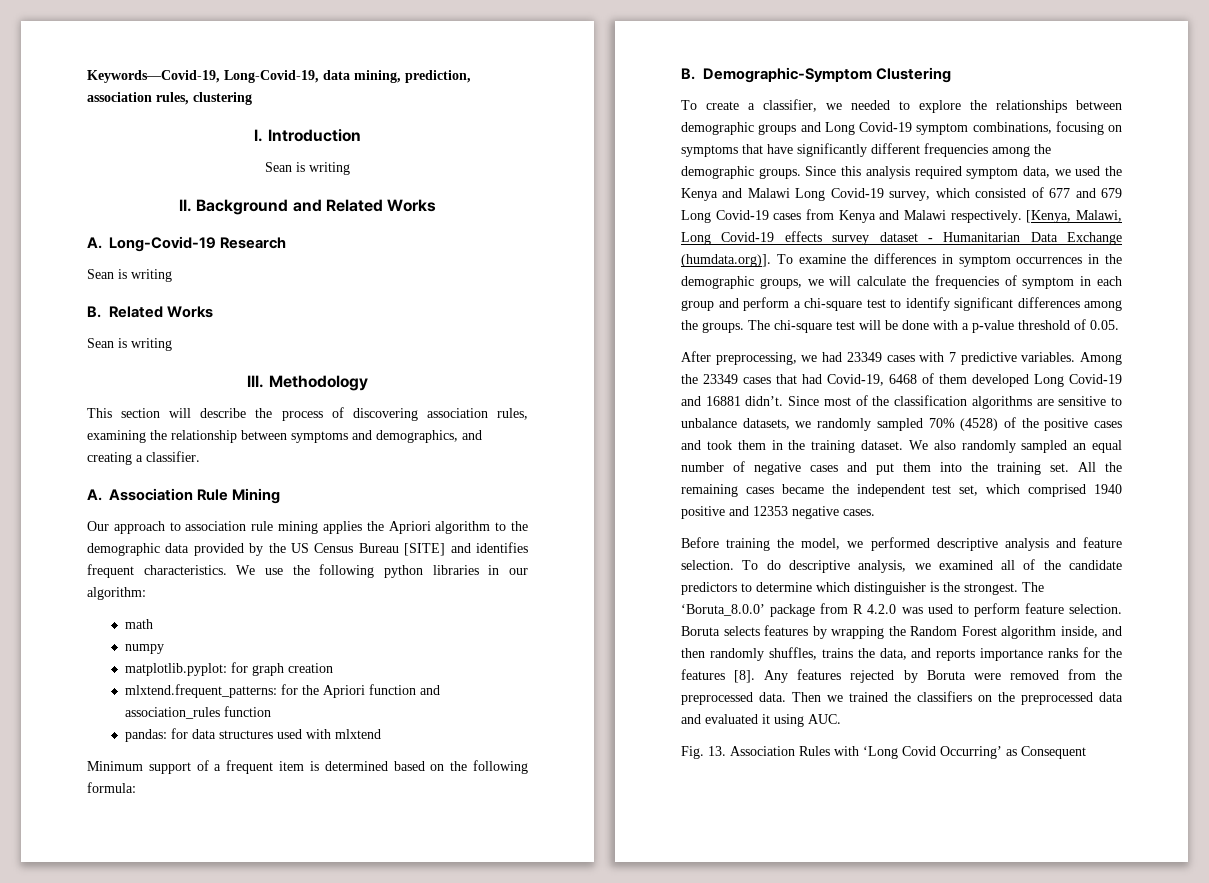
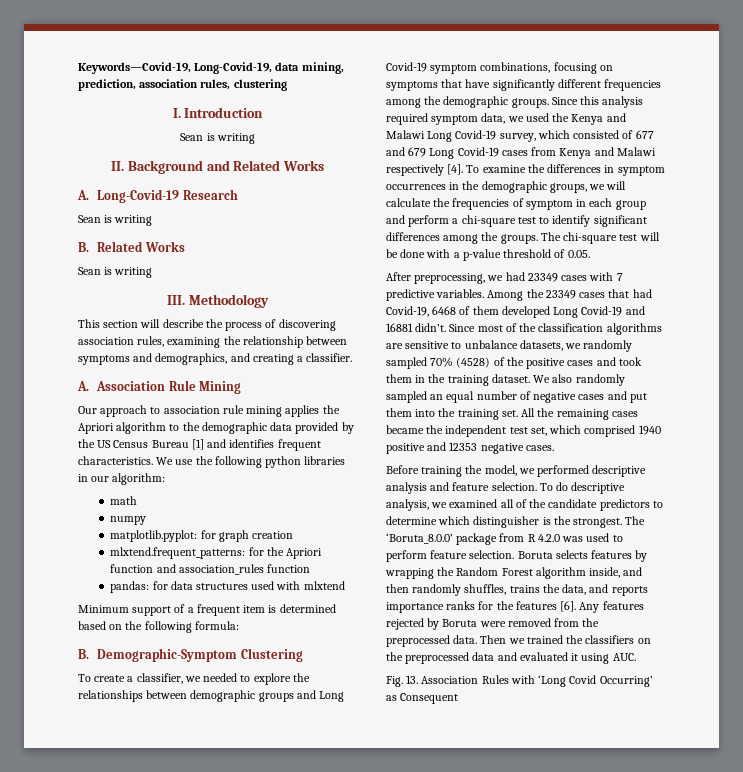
[404,543,446,556] [SITE] -> [191,439,204,450] [1]
[950,210,1122,223] [681,231,1122,245] [681,254,771,267] respectively. [Kenya, Malawi, Long Covid-19 effects survey dataset - Humanitarian Data Exchange (humdata.org)]. -> [386,164,464,176] respectively [4].
[734,670,756,683] [8]. -> [560,601,577,612] [6].

